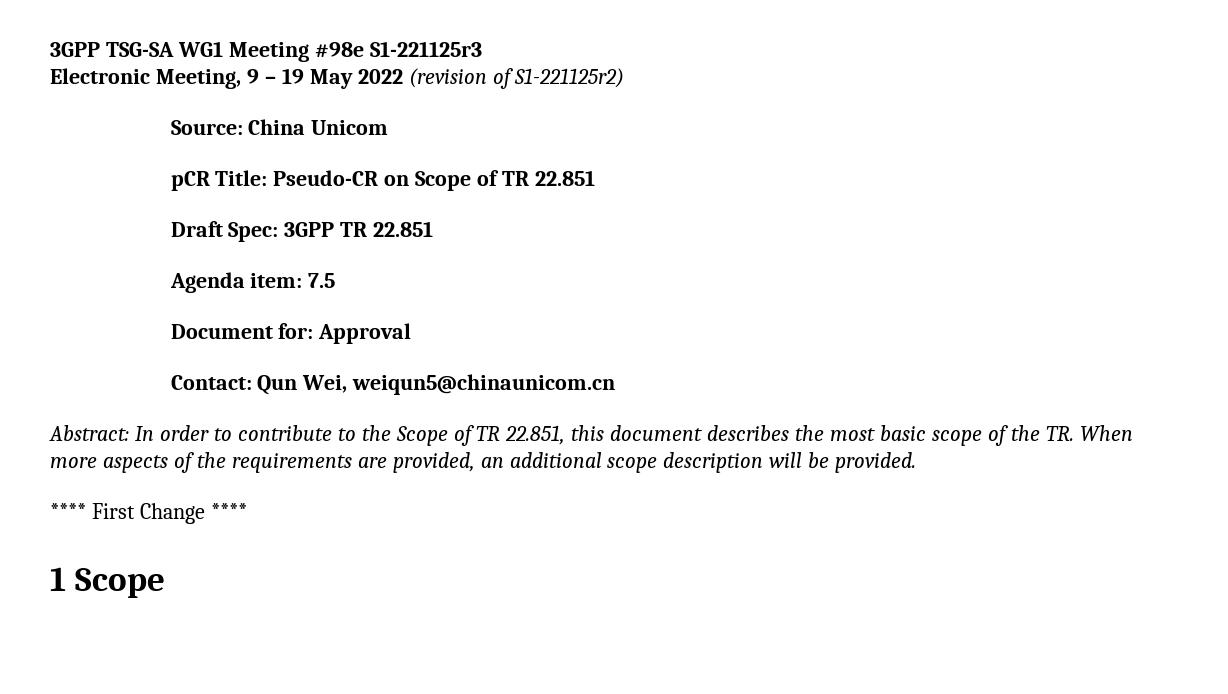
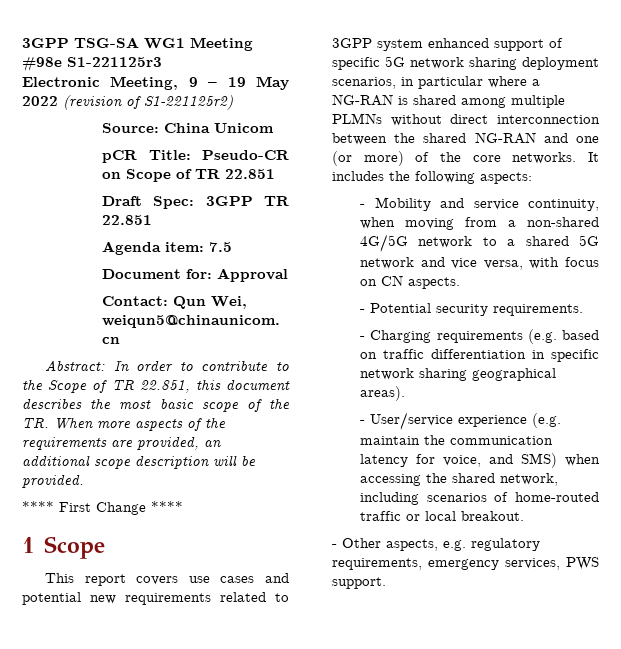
(166, 583) none -> [44,573,289,586] [22,592,289,605] [332,38,563,51] [332,56,599,70] [332,76,540,89] [332,94,565,108] [332,113,600,126] [332,132,599,145] [332,151,599,166] [332,171,532,184] [360,197,599,211] [360,217,599,230] [360,234,599,252] [360,257,599,270] [360,275,461,289] [360,303,584,316] [360,329,599,344] [360,349,599,362] [360,368,557,381] [360,386,406,401] [360,412,562,430] [360,435,554,445] [360,453,600,468] [360,473,559,486] [360,492,599,505] [360,511,525,521] [332,538,540,551] [332,557,599,570] [332,577,386,589] // This report covers use cases and potential new requirements related to 3GPP system enhanced support of specific 5G network sharing deployment scenarios, in particular where a NG-RAN is shared among multiple PLMNs without direct interconnection between the shared NG-RAN and one (or more) of the core networks. It includes the following aspects: // - Mobility and service continuity, when moving from a non-shared 4G/5G network to a shared 5G network and vice versa, with focus on CN aspects. // - Potential security requirements. // - Charging requirements (e.g. based on traffic differentiation in specific network sharing geographical areas). // - User/service experience (e.g. maintain the communication latency for voice, and SMS) when accessing the shared network, including scenarios of home-routed traffic or local breakout. // - Other aspects, e.g. regulatory requirements, emergency services, PWS support.

